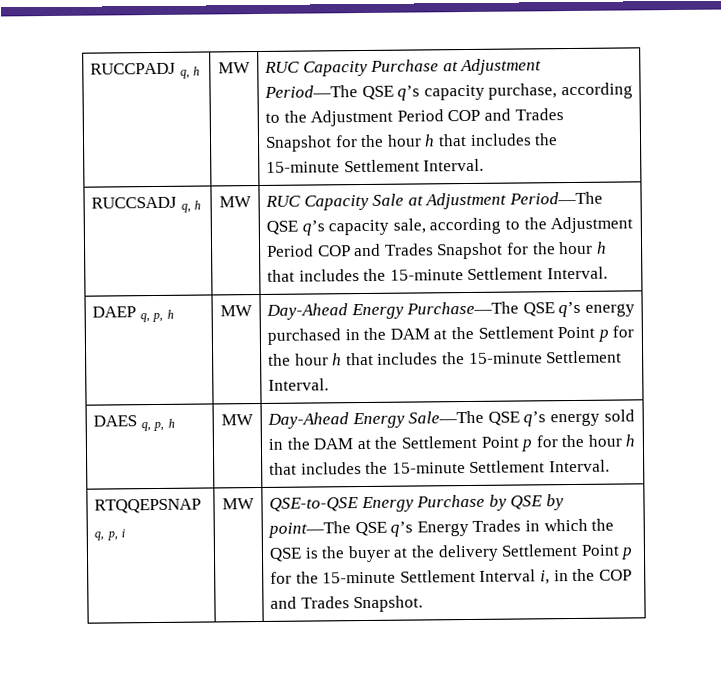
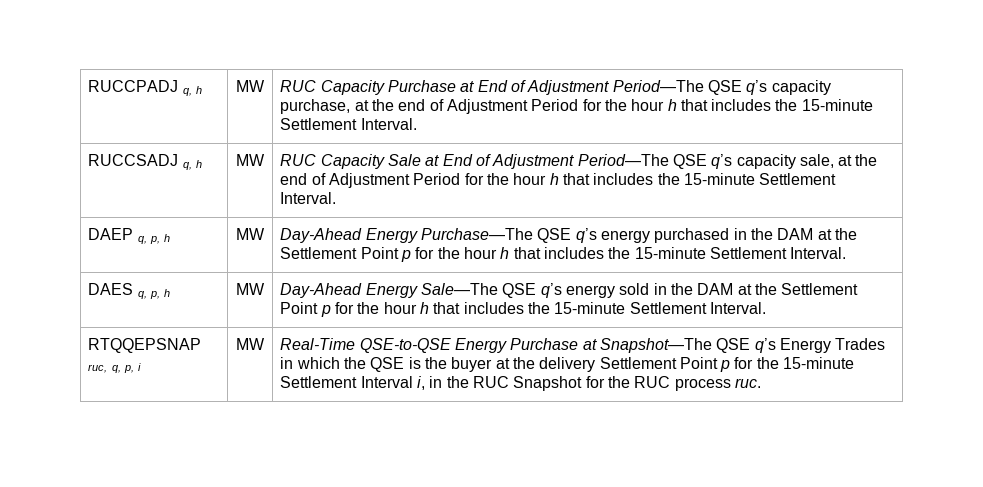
(459, 66) none -> [477,80,526,92] End of
[560,82,633,100] [264,108,564,127] [264,135,332,152] according to the Adjustment Period COP and Trades Snapshot -> [354,99,579,114] at the end of Adjustment Period
(424, 200) none -> [442,154,491,166] End of
[429,216,634,235] [266,242,504,260] according to the Adjustment Period COP and Trades Snapshot -> [838,154,878,166] [280,173,461,188] at the end of Adjustment Period
(201, 506) none -> [88,364,108,373] ruc,
(255, 504) none -> [280,338,356,350] Real-Time
[488,494,564,511] [267,521,351,538] by QSE by point—The -> [582,338,712,353] at Snapshot—The
[598,569,632,581] [269,595,424,613] COP and Trades Snapshot. -> [472,376,761,391] RUC Snapshot for the RUC process ruc.

